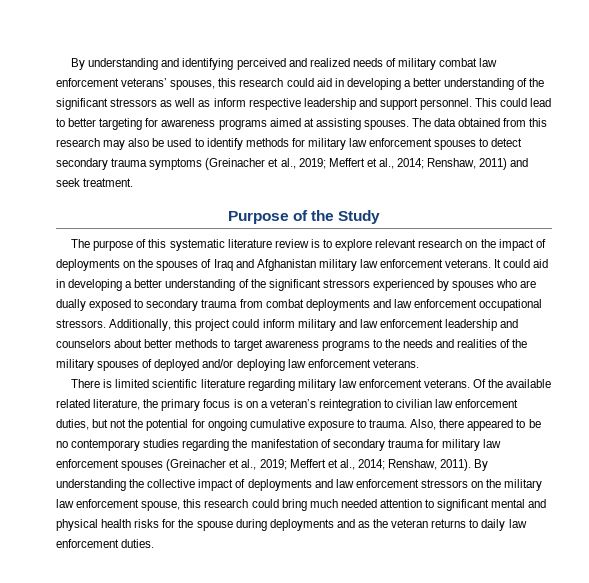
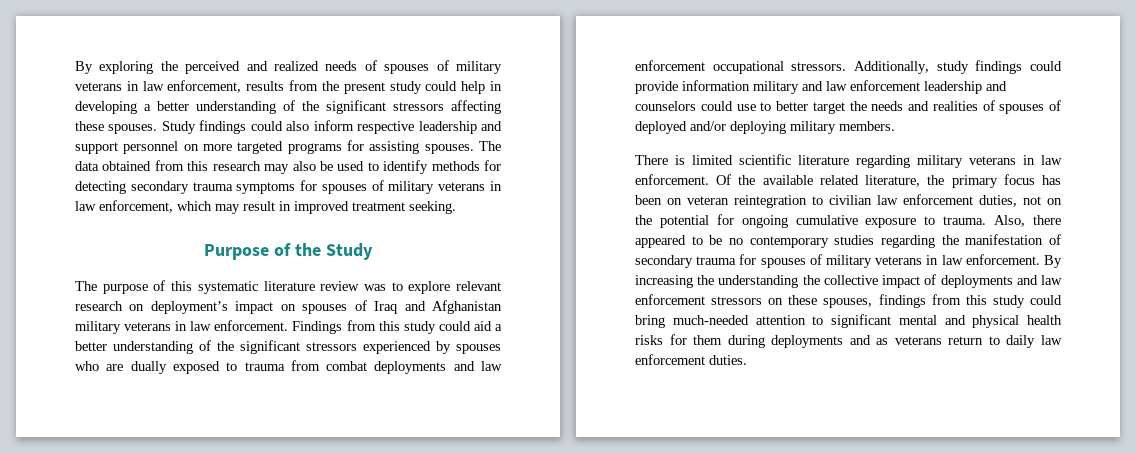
[71,58,234,70] By understanding and identifying -> [75,61,178,74] By exploring the
[398,58,498,70] [56,78,545,90] [56,98,211,110] military combat law enforcement veterans’ spouses, this research could aid in developing a better understanding of the significant stressors as well as -> [384,60,502,74] [75,80,502,94] [75,100,501,114] [75,120,310,134] spouses of military veterans in law enforcement, results from the present study could help in developing a better understanding of the significant stressors affecting these spouses. Study findings could also
[420,98,552,110] [56,118,314,130] personnel. This could lead to better targeting for awareness programs aimed at -> [123,140,364,154] personnel on more targeted programs for
[307,138,523,150] [56,158,529,170] [56,178,134,187] military law enforcement spouses to detect secondary trauma symptoms (Greinacher et al., 2019; Meffert et al., 2014; Renshaw, 2011) and seek treatment. -> [75,180,502,194] [75,200,456,214] detecting secondary trauma symptoms for spouses of military veterans in law enforcement, which may result in improved treatment seeking.
[310,239,320,248] is -> [363,284,386,291] was
[480,239,546,251] [56,259,154,271] the impact of deployments on the -> [150,301,296,314] deployment’s impact on
[359,259,549,268] [56,279,123,291] law enforcement veterans. It could aid in developing -> [124,320,492,334] veterans in law enforcement. Findings from this study could aid
[146,299,199,311] secondary -> (238, 366) none
[174,319,295,331] this project could inform -> [936,60,1062,74] [635,80,750,94] study findings could provide information
[114,339,382,351] about better methods to target awareness programs to -> [700,101,845,114] could use to better target
[512,339,528,348] [56,359,94,371] the military -> (995, 105) none
[287,359,419,368] law enforcement veterans. -> [790,121,895,134] military members.
[338,379,471,388] law enforcement veterans. -> [969,155,1062,165] [635,174,709,185] veterans in law enforcement.
[233,399,316,408] is on a veteran’s -> [1042,175,1061,185] [635,195,729,205] has been on veteran
[92,419,127,428] but not -> [1023,196,1062,205] not on
[442,439,502,451] [56,459,489,471] military law enforcement spouses (Greinacher et al., 2019; Meffert et al., 2014; Renshaw, 2011). By -> [760,254,1062,268] [635,275,715,288] spouses of military veterans in law enforcement. By increasing the
[486,479,543,491] [56,499,377,511] the military law enforcement spouse, this research could bring much needed -> [788,294,1062,308] [635,315,749,328] these spouses, findings from this study could bring much-needed
[178,519,233,531] the spouse -> [693,335,723,345] them
[373,519,467,528] the veteran returns -> [894,336,984,345] veterans return

